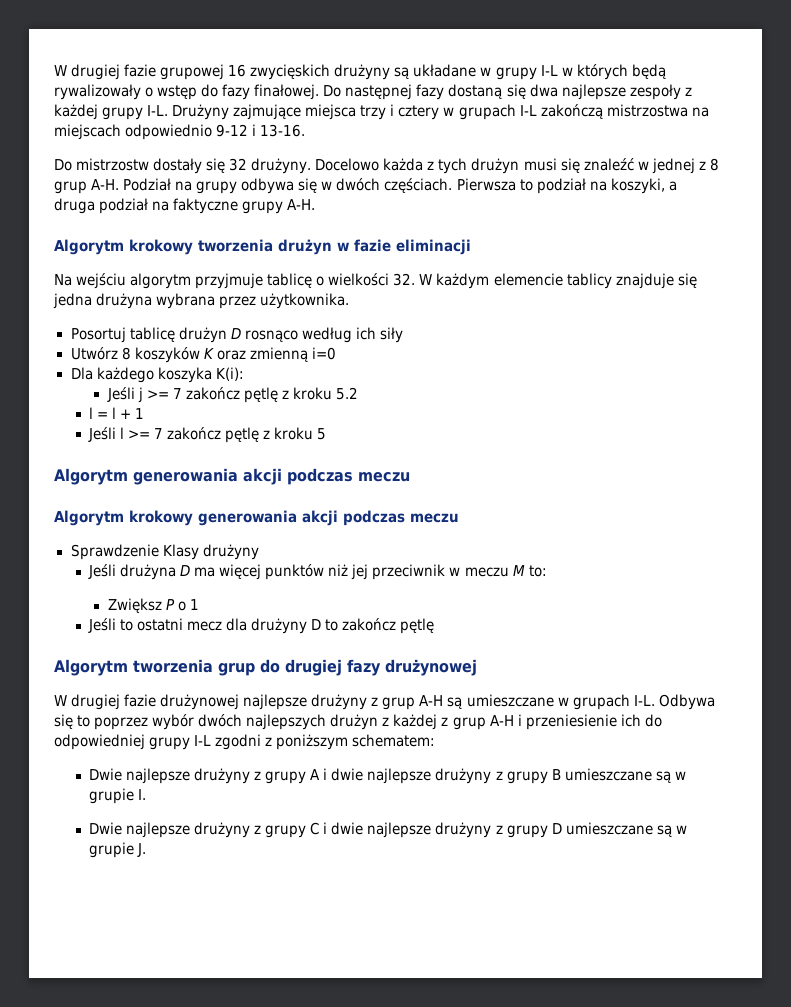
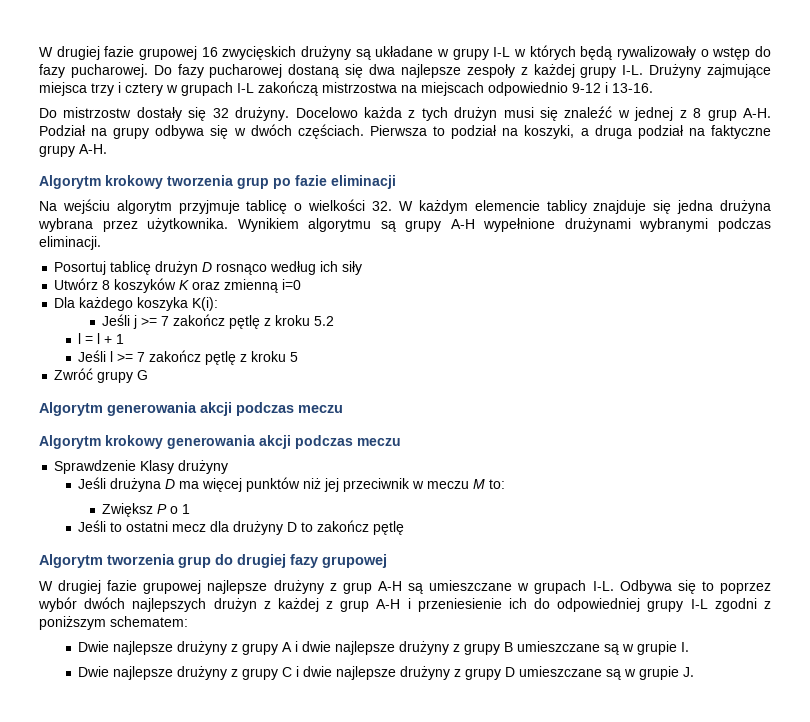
[254,84,445,100] finałowej. Do następnej fazy -> [70,64,283,78] pucharowej. Do fazy pucharowej
[278,239,349,255] drużyn w -> [237,177,291,189] grup po
(350, 301) none -> [237,218,771,232] [39,236,101,250] Wynikiem algorytmu są grupy A-H wypełnione drużynami wybranymi podczas eliminacji.
(327, 434) none -> [54,368,149,383] // Zwróć grupy G
[385,659,477,676] [54,694,240,710] drużynowej // W drugiej fazie drużynowej -> [322,554,387,568] [39,580,202,594] grupowej // W drugiej fazie grupowej

